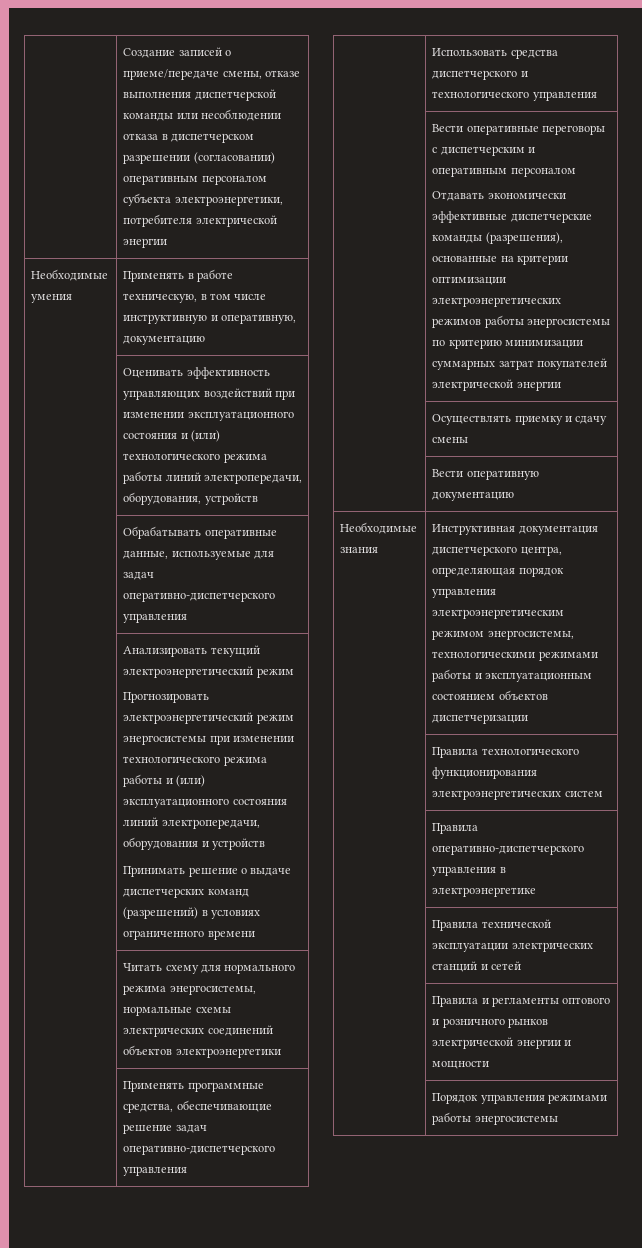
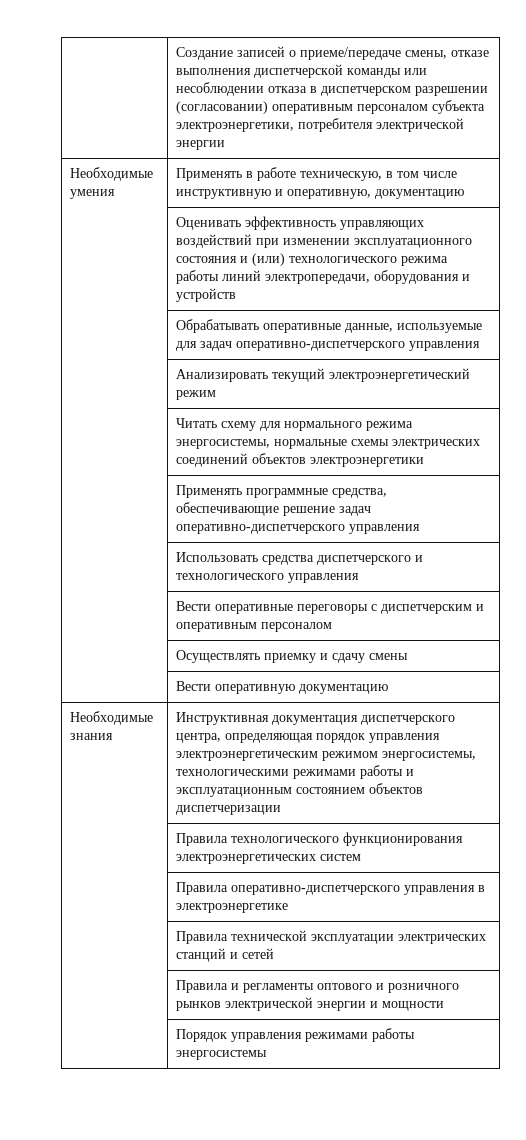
[123,492,202,505] оборудования, -> [374,270,471,284] оборудования и
[123,692,210,703] [123,712,294,724] [123,735,294,745] [123,756,267,766] [123,774,205,787] [123,798,287,808] [123,817,260,829] [123,837,265,850] [123,866,292,877] [123,888,249,898] [123,907,260,919] [123,930,255,940] // Прогнозировать электроэнергетический режим энергосистемы при изменении технологического режима работы и (или) эксплуатационного состояния линий электропередачи, оборудования и устройств // Принимать решение о выдаче диспетчерских команд (разрешений) в условиях ограниченного времени -> (217, 395) none
[432,191,566,201] [432,211,592,223] [432,232,563,244] [432,255,568,265] [432,276,507,285] [432,297,562,307] [432,315,610,328] [432,339,583,349] [432,358,607,370] [432,379,561,391] // Отдавать экономически эффективные диспетчерские команды (разрешения), основанные на критерии оптимизации электроэнергетических режимов работы энергосистемы по критерию минимизации суммарных затрат покупателей электрической энергии -> (333, 627) none

